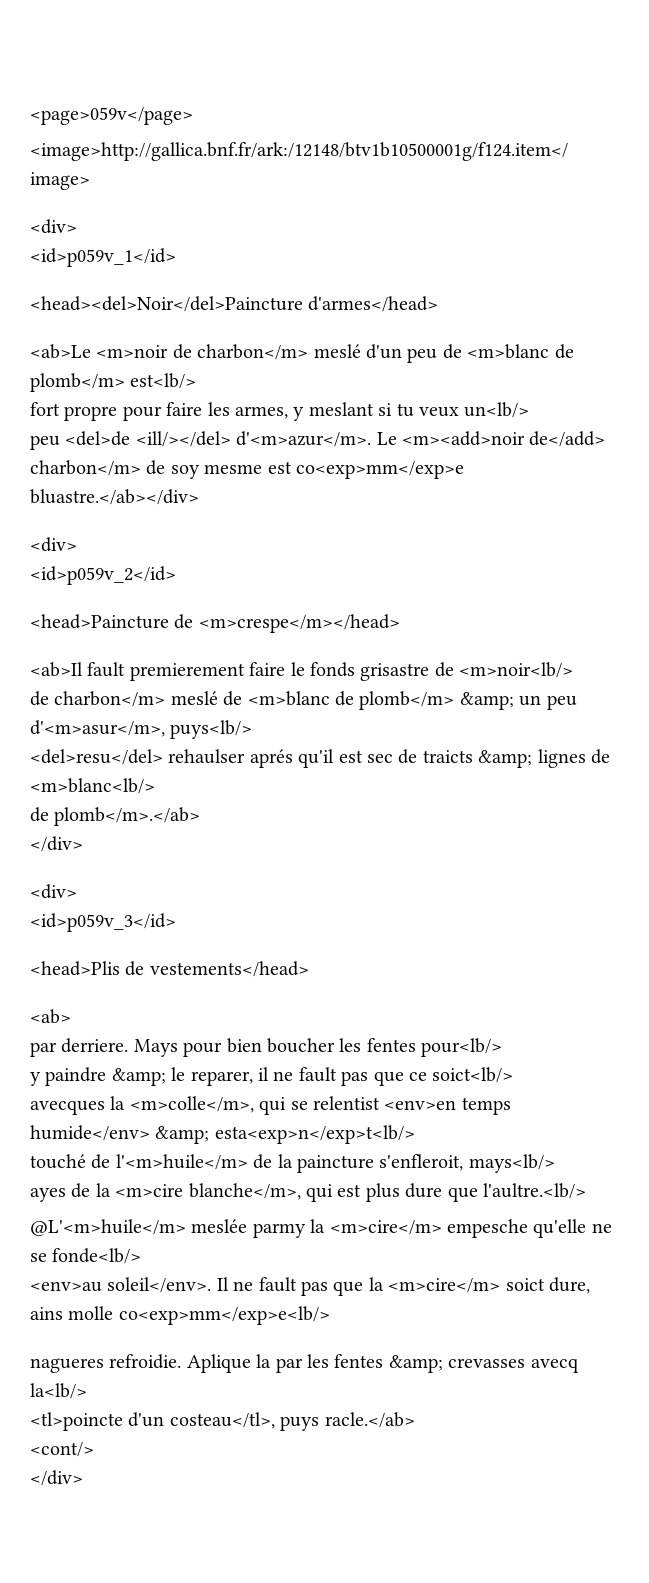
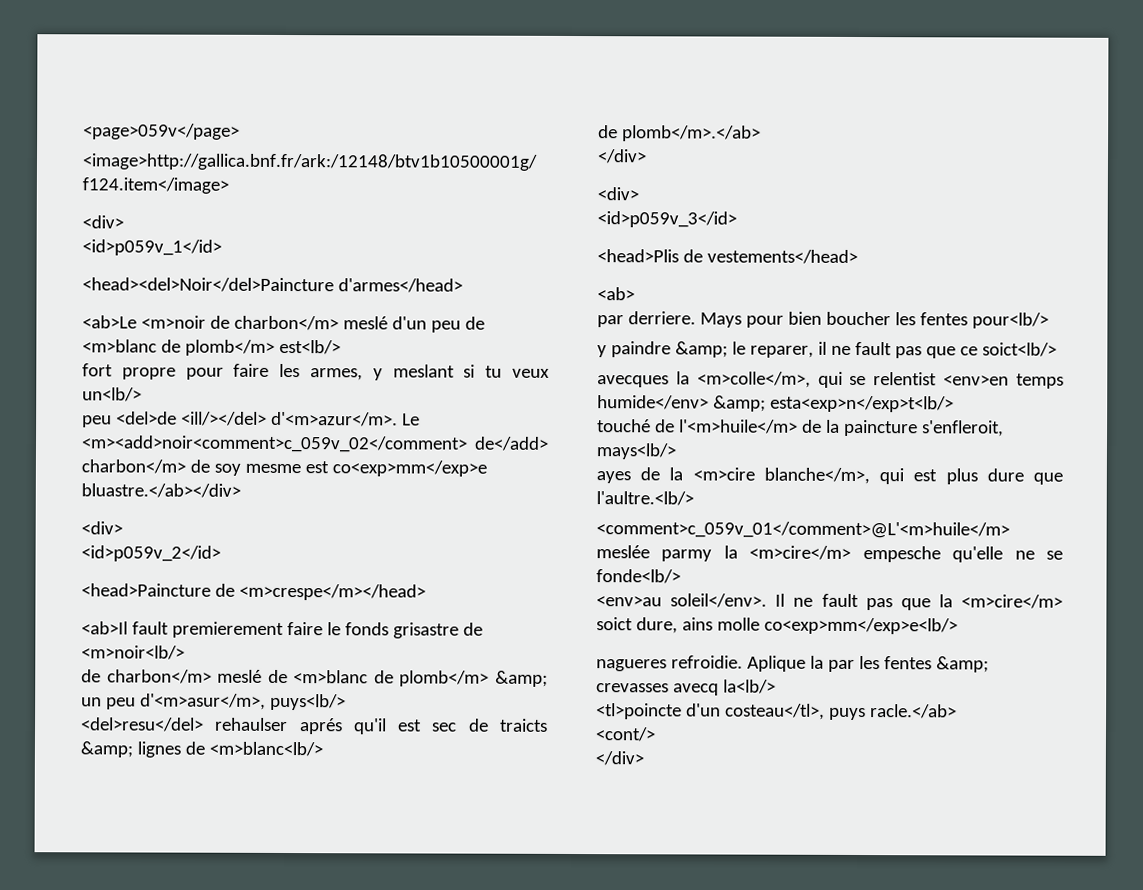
[402,431,525,446] <m><add>noir -> [81,435,468,453] <m><add>noir<comment>c_059v_02</comment>
[30,1219,186,1236] @L'<m>huile</m> -> [596,521,1010,539] <comment>c_059v_01</comment>@L'<m>huile</m>

